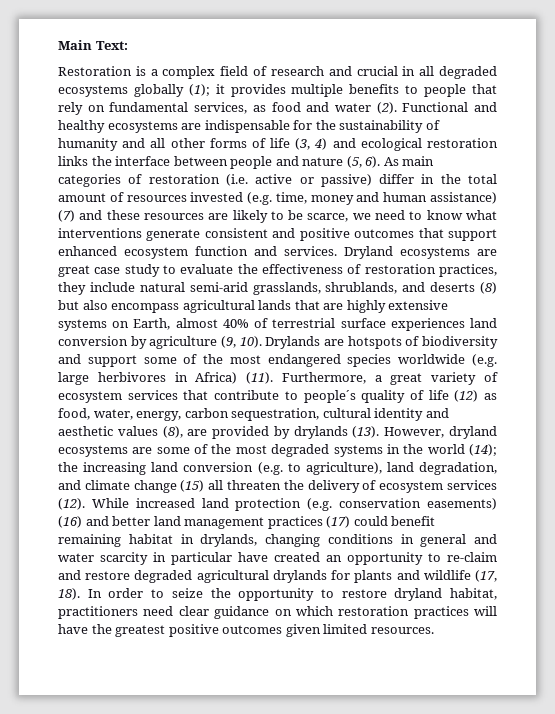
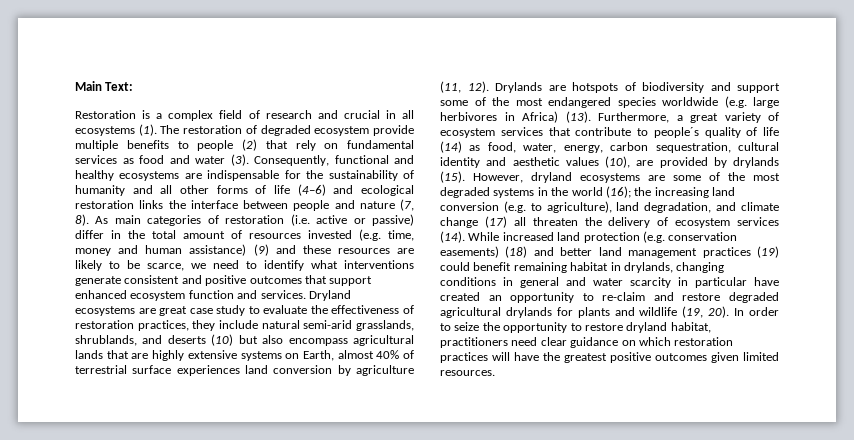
[438,66,497,79] [58,84,286,97] degraded ecosystems globally (1); it provides -> [75,124,415,136] ecosystems (1). The restoration of degraded ecosystem provide
(467, 90) none -> [242,139,257,151] (2)
[194,102,248,114] services, -> [75,155,117,164] services
[376,102,469,114] (2). Functional -> [230,154,389,166] (3). Consequently, functional
[295,138,328,150] (3, 4) -> [297,184,326,196] (4–6)
[346,156,381,168] (5, 6). -> [400,199,414,211] [75,214,89,226] (7, 8).
[58,210,75,222] (7) -> [253,244,269,256] (9)
[426,210,463,220] know -> [264,260,304,271] identify
[480,282,497,294] (8) -> [211,334,234,346] (10)
[220,336,262,348] (9, 10). -> [440,81,489,93] (11, 12).
[246,372,274,384] (11). -> [565,111,591,123] (13).
[454,390,479,402] (12) -> [440,141,462,153] (14)
[162,426,183,438] (8), -> [605,156,630,168] (10),
[352,426,380,438] (13). -> [440,171,465,183] (15).
[469,444,498,456] (14); -> [605,186,631,198] (16);
[180,480,205,492] (15) -> [484,216,507,228] (17)
[58,498,85,510] (12). -> [440,231,465,243] (14).
[58,516,82,528] (16) -> [505,246,528,258] (18)
[326,516,351,528] (17) -> [757,246,779,258] (19)
[475,570,498,582] [58,588,80,600] (17, 18). -> [682,306,730,318] (19, 20).

